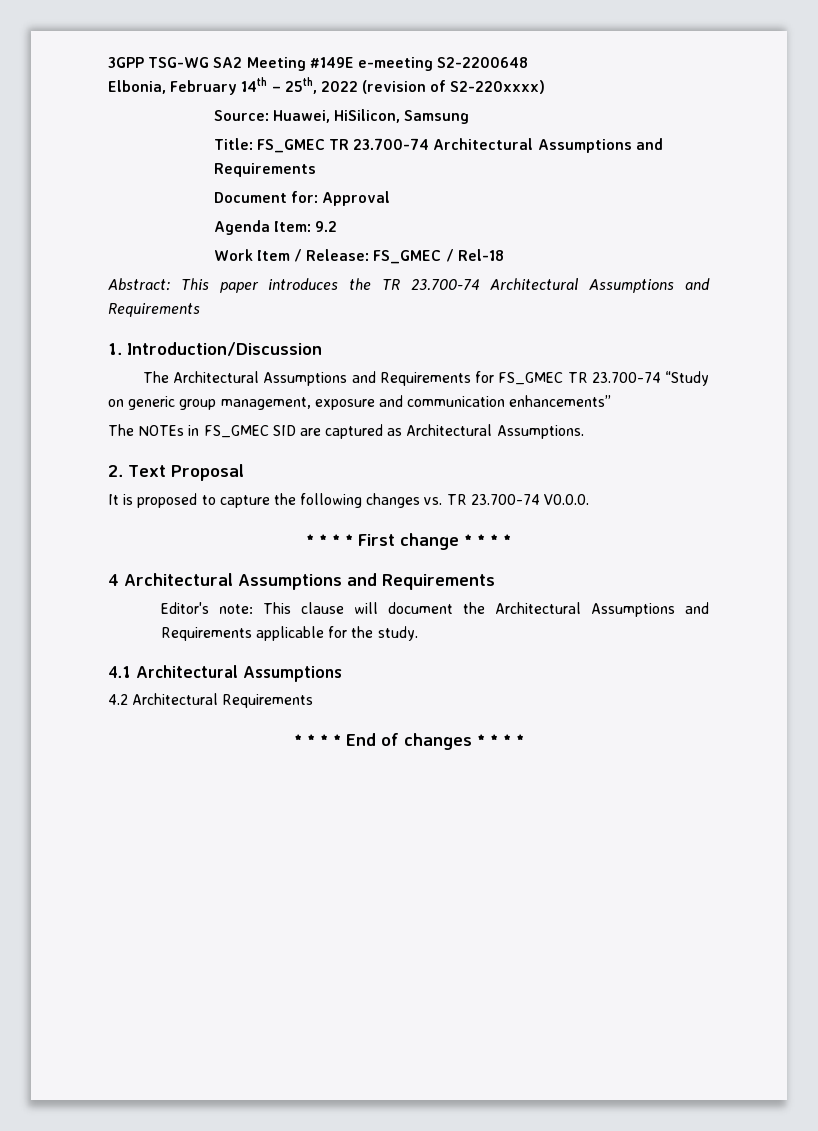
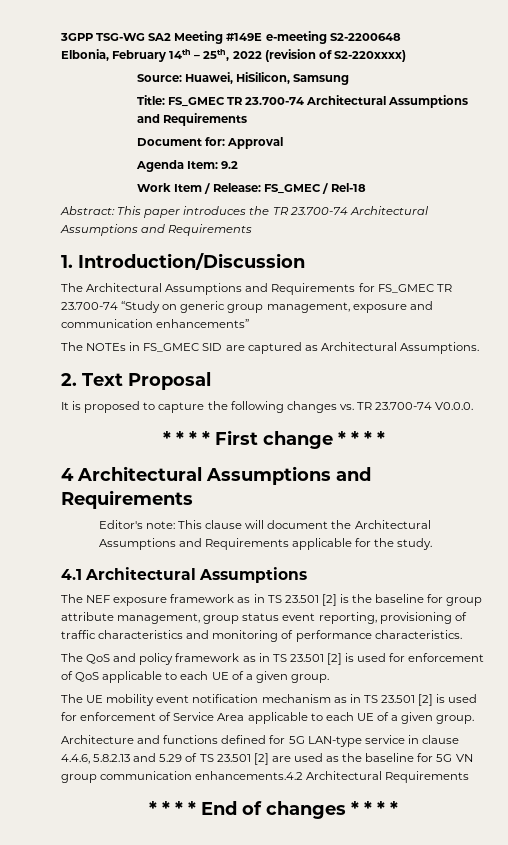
[108,694,128,705] 4.2 -> [61,594,483,606] [61,612,467,624] [61,630,462,642] [61,653,485,665] [61,671,329,683] [61,694,478,706] [61,712,475,724] [61,735,459,747] [61,753,473,765] [61,771,304,783] The NEF exposure framework as in TS 23.501 [2] is the baseline for group attribute management, group status event reporting, provisioning of traffic characteristics and monitoring of performance characteristics. // The QoS and policy framework as in TS 23.501 [2] is used for enforcement of QoS applicable to each UE of a given group. // The UE mobility event notification mechanism as in TS 23.501 [2] is used for enforcement of Service Area applicable to each UE of a given group. // Architecture and functions defined for 5G LAN-type service in clause 4.4.6, 5.8.2.13 and 5.29 of TS 23.501 [2] are used as the baseline for 5G VN group communication enhancements.4.2

